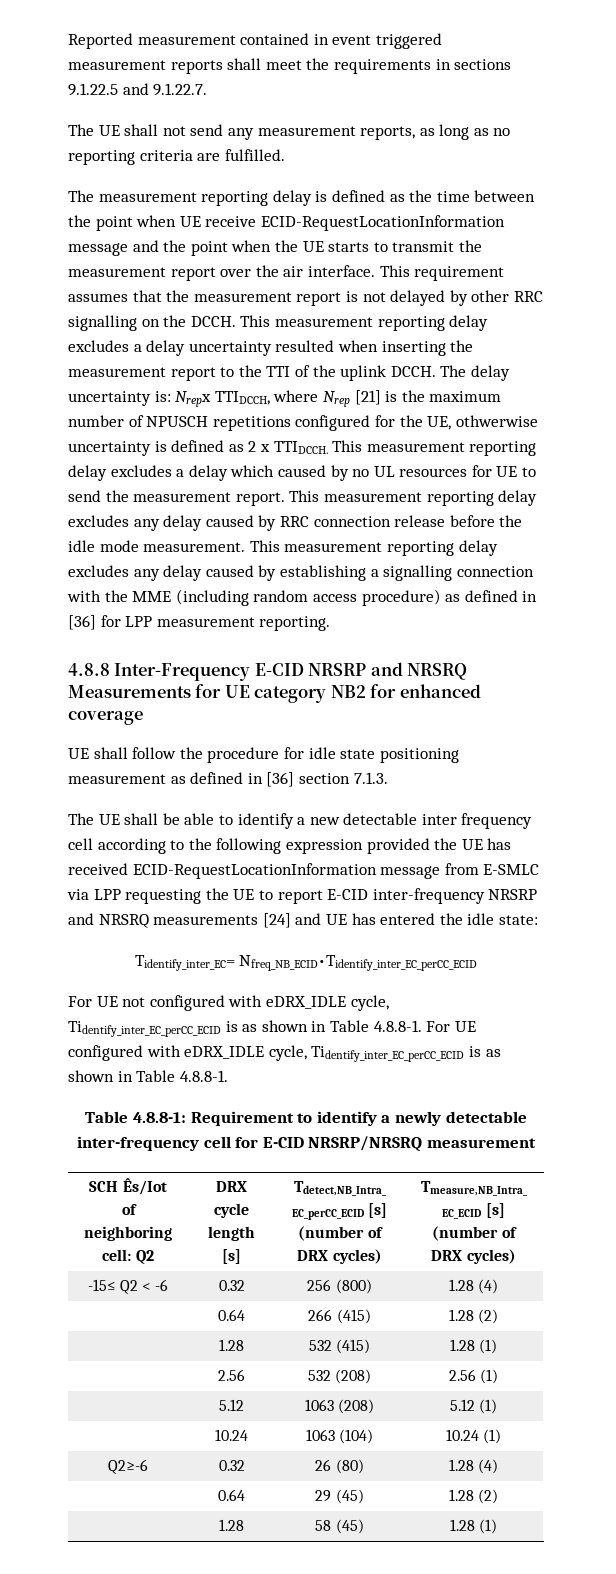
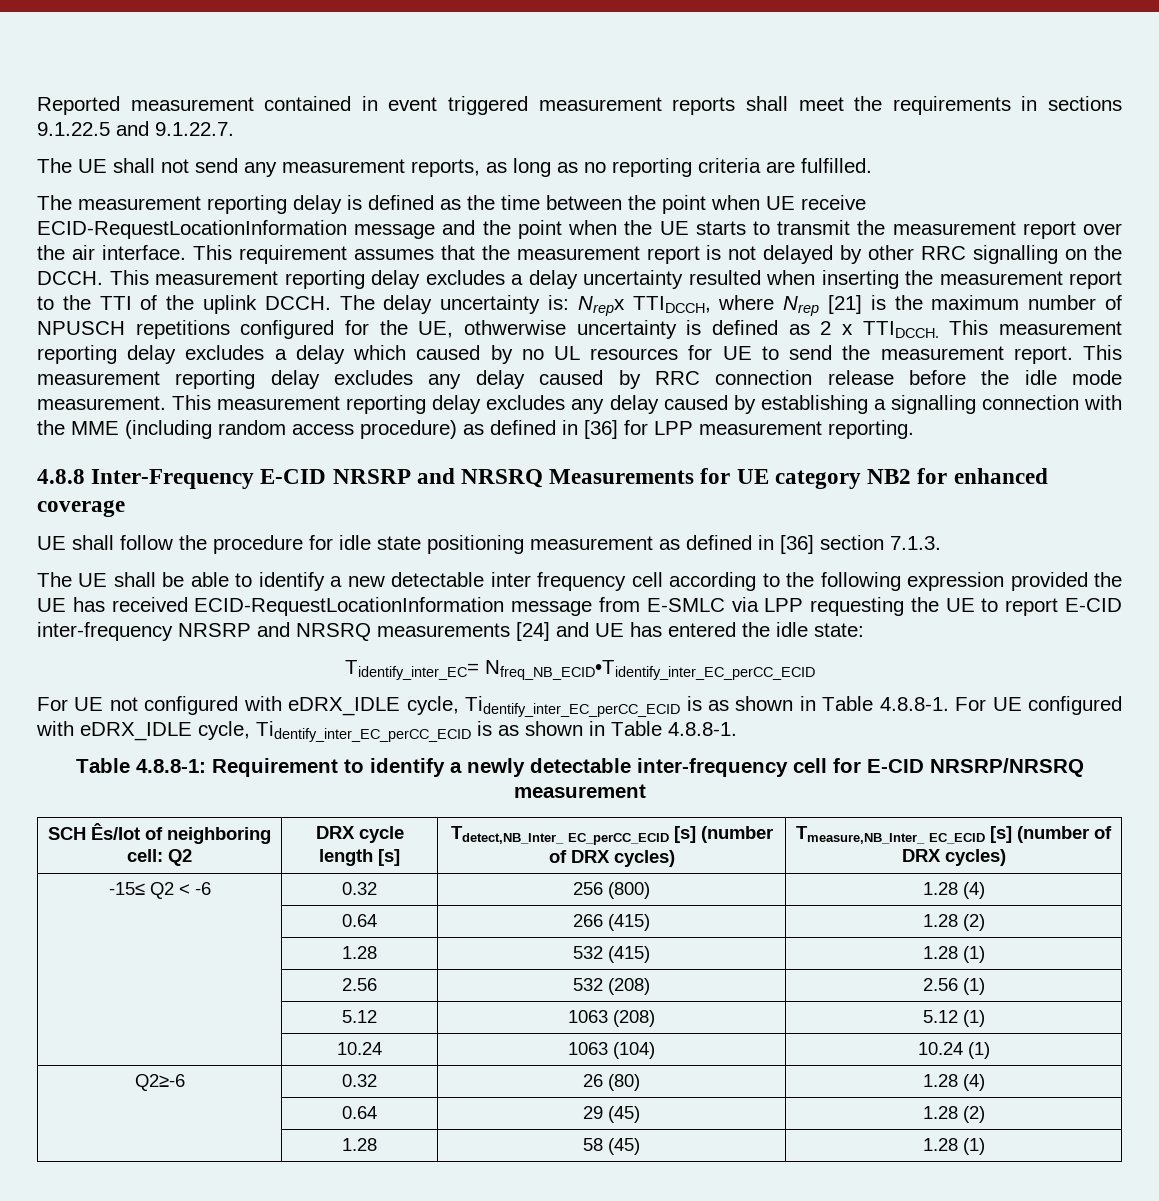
[293,1181,387,1196] Tdetect,NB_Intra_ -> [450,826,564,844] Tdetect,NB_Inter_
[420,1181,528,1196] Tmeasure,NB_Intra_ -> [796,826,925,844] Tmeasure,NB_Inter_

